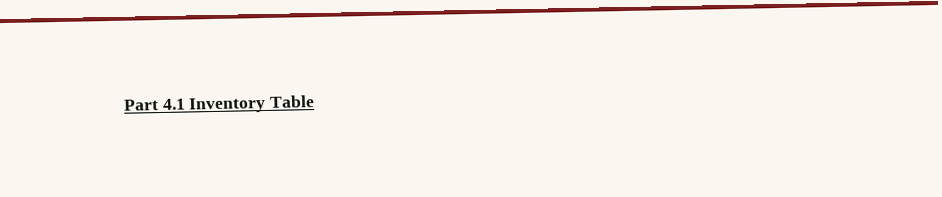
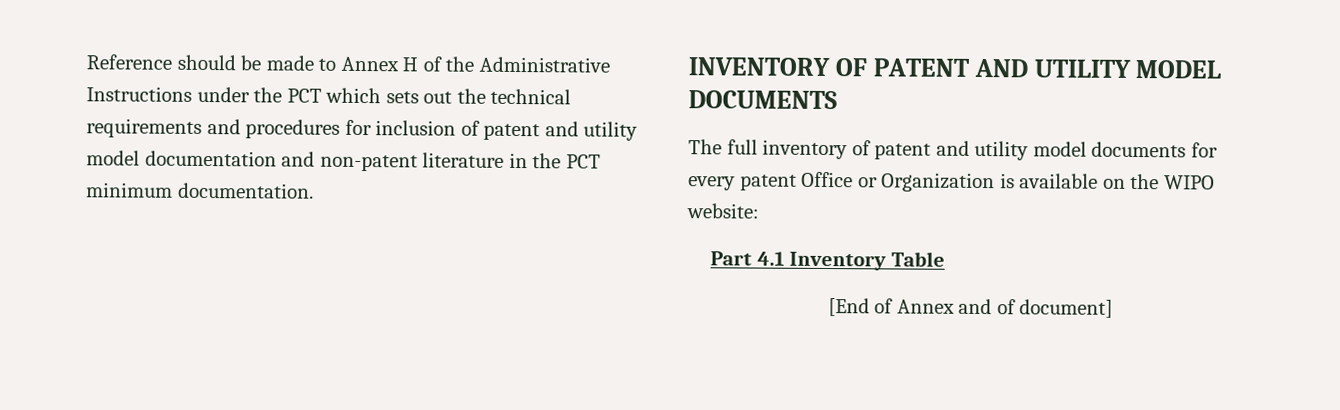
[122,95,315,114] Part 4.1 Inventory Table -> [86,54,610,73] [86,86,572,105] [86,118,639,141] [86,150,601,172] [86,182,314,199] [688,57,1222,79] [688,90,837,110] [688,139,1218,161] [688,171,1215,193] [686,203,760,219] [710,251,945,271] [827,298,1114,318] Reference should be made to Annex H of the Administrative Instructions under the PCT which sets out the technical requirements and procedures for inclusion of patent and utility model documentation and non-patent literature in the PCT minimum documentation. // INVENTORY OF PATENT AND UTILITY MODEL DOCUMENTS // The full inventory of patent and utility model documents for every patent Office or Organization is available on the WIPO website: // Part 4.1 Inventory Table // [End of Annex and of document]

